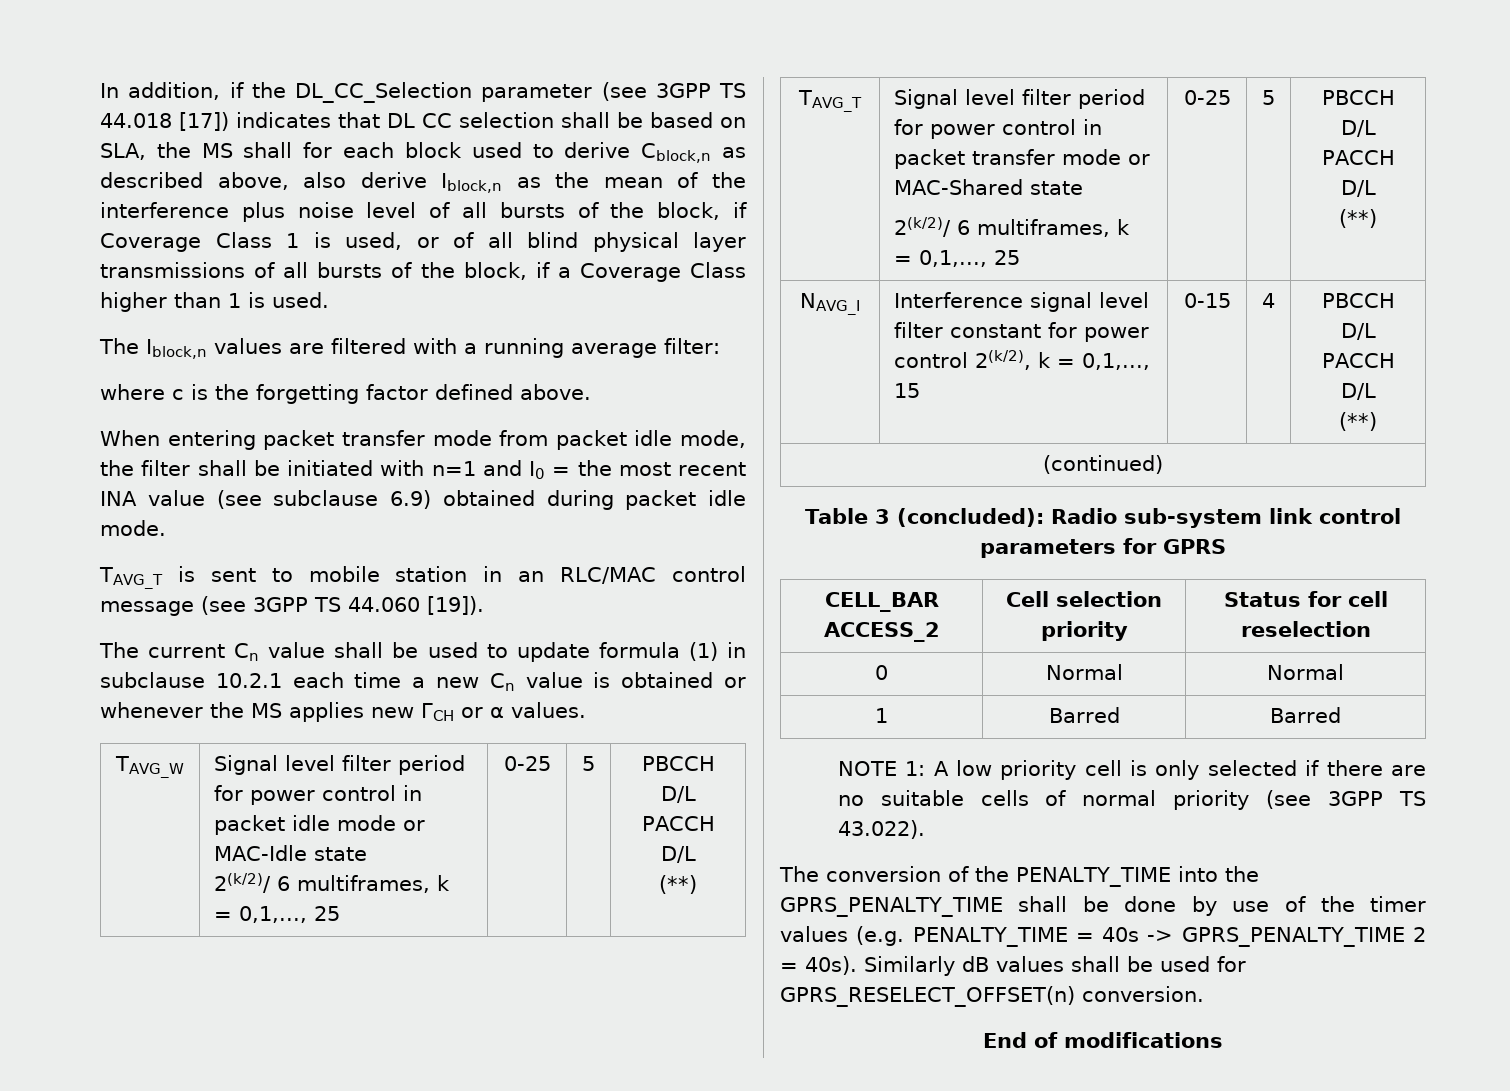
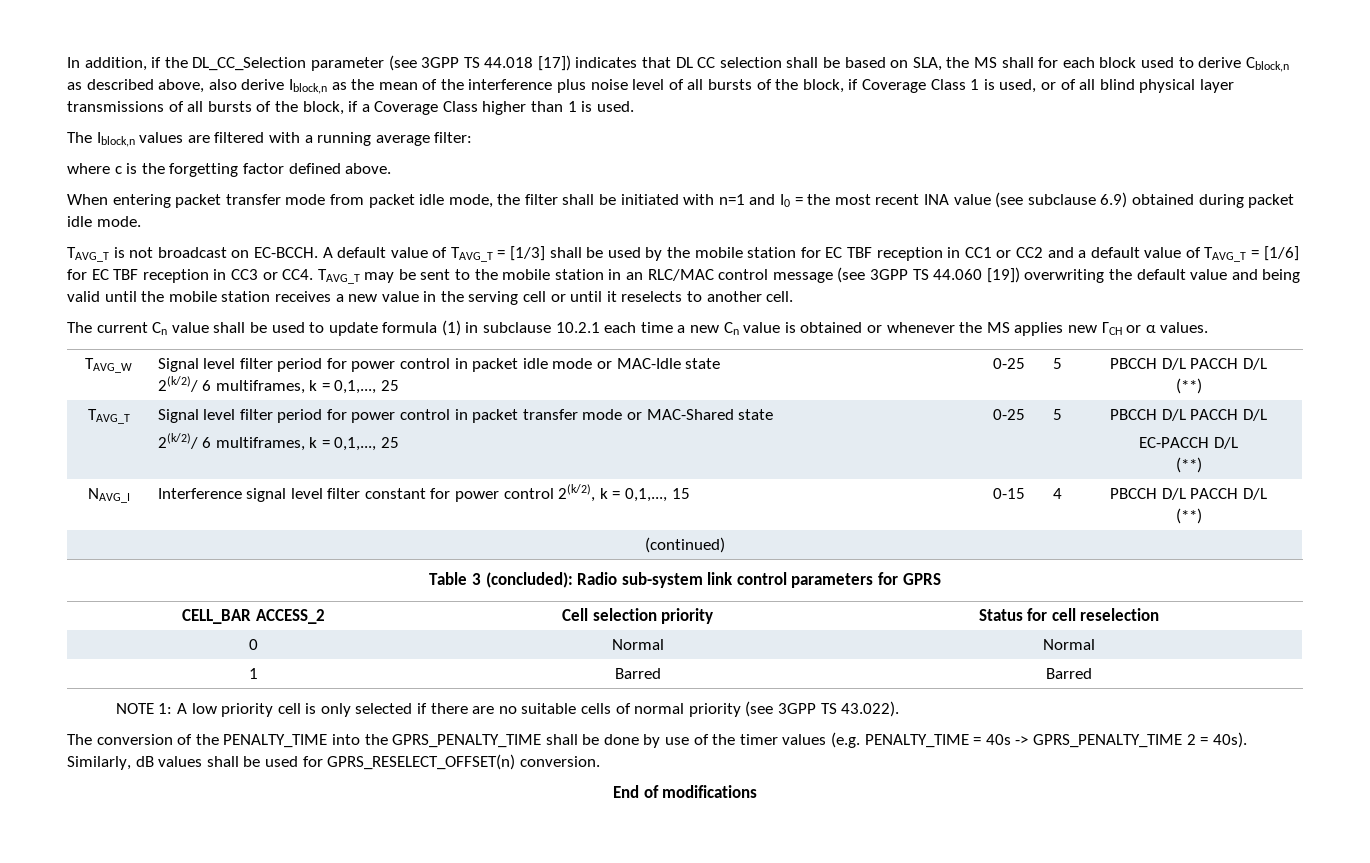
(195, 574) none -> [129,246,1299,262] [67,269,416,284] not broadcast on EC-BCCH. A default value of TAVG_T = [1/3] shall be used by the mobile station for EC TBF reception in CC1 or CC2 and a default value of TAVG_T = [1/6] for EC TBF reception in CC3 or CC4. TAVG_T may be
(293, 575) none -> [474,269,498,280] the
[427,596,484,615] [19]). -> [986,267,1301,283] [67,291,794,305] [19]) overwriting the default value and being valid until the mobile station receives a new value in the serving cell or until it reselects to another cell.
(1376, 188) none -> [1139,437,1238,449] // EC-PACCH D/L
[864,956,955,976] Similarly -> [67,756,131,770] Similarly,

